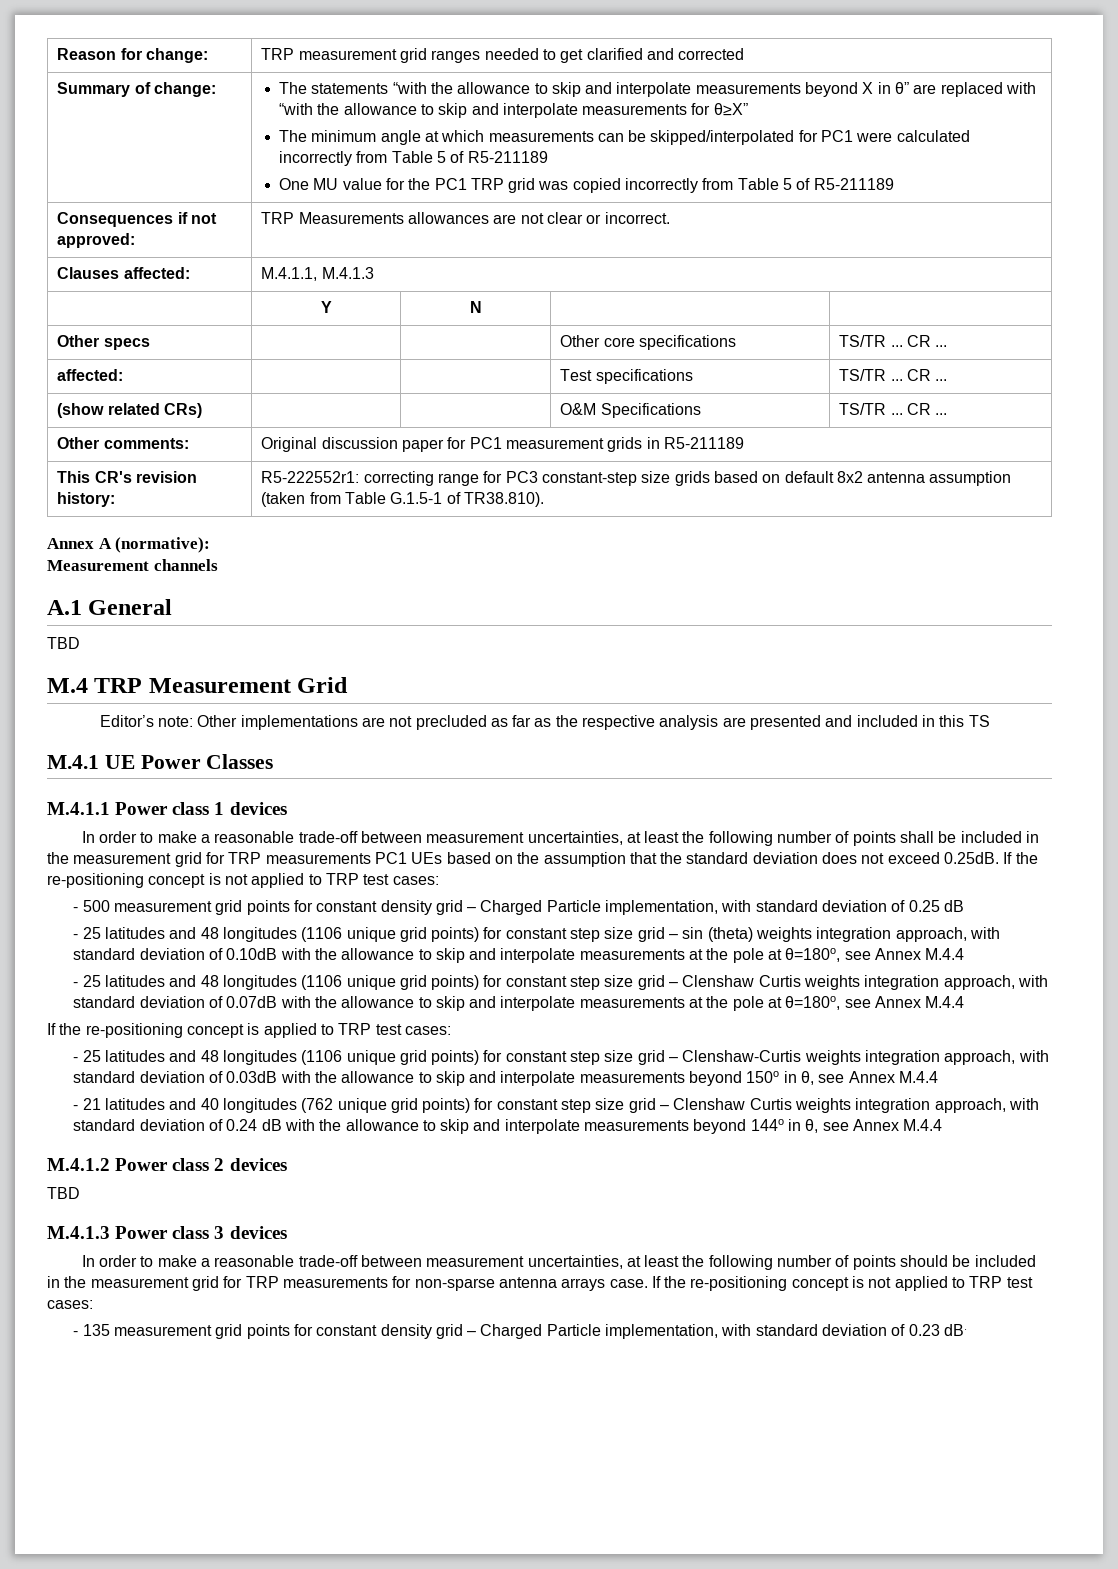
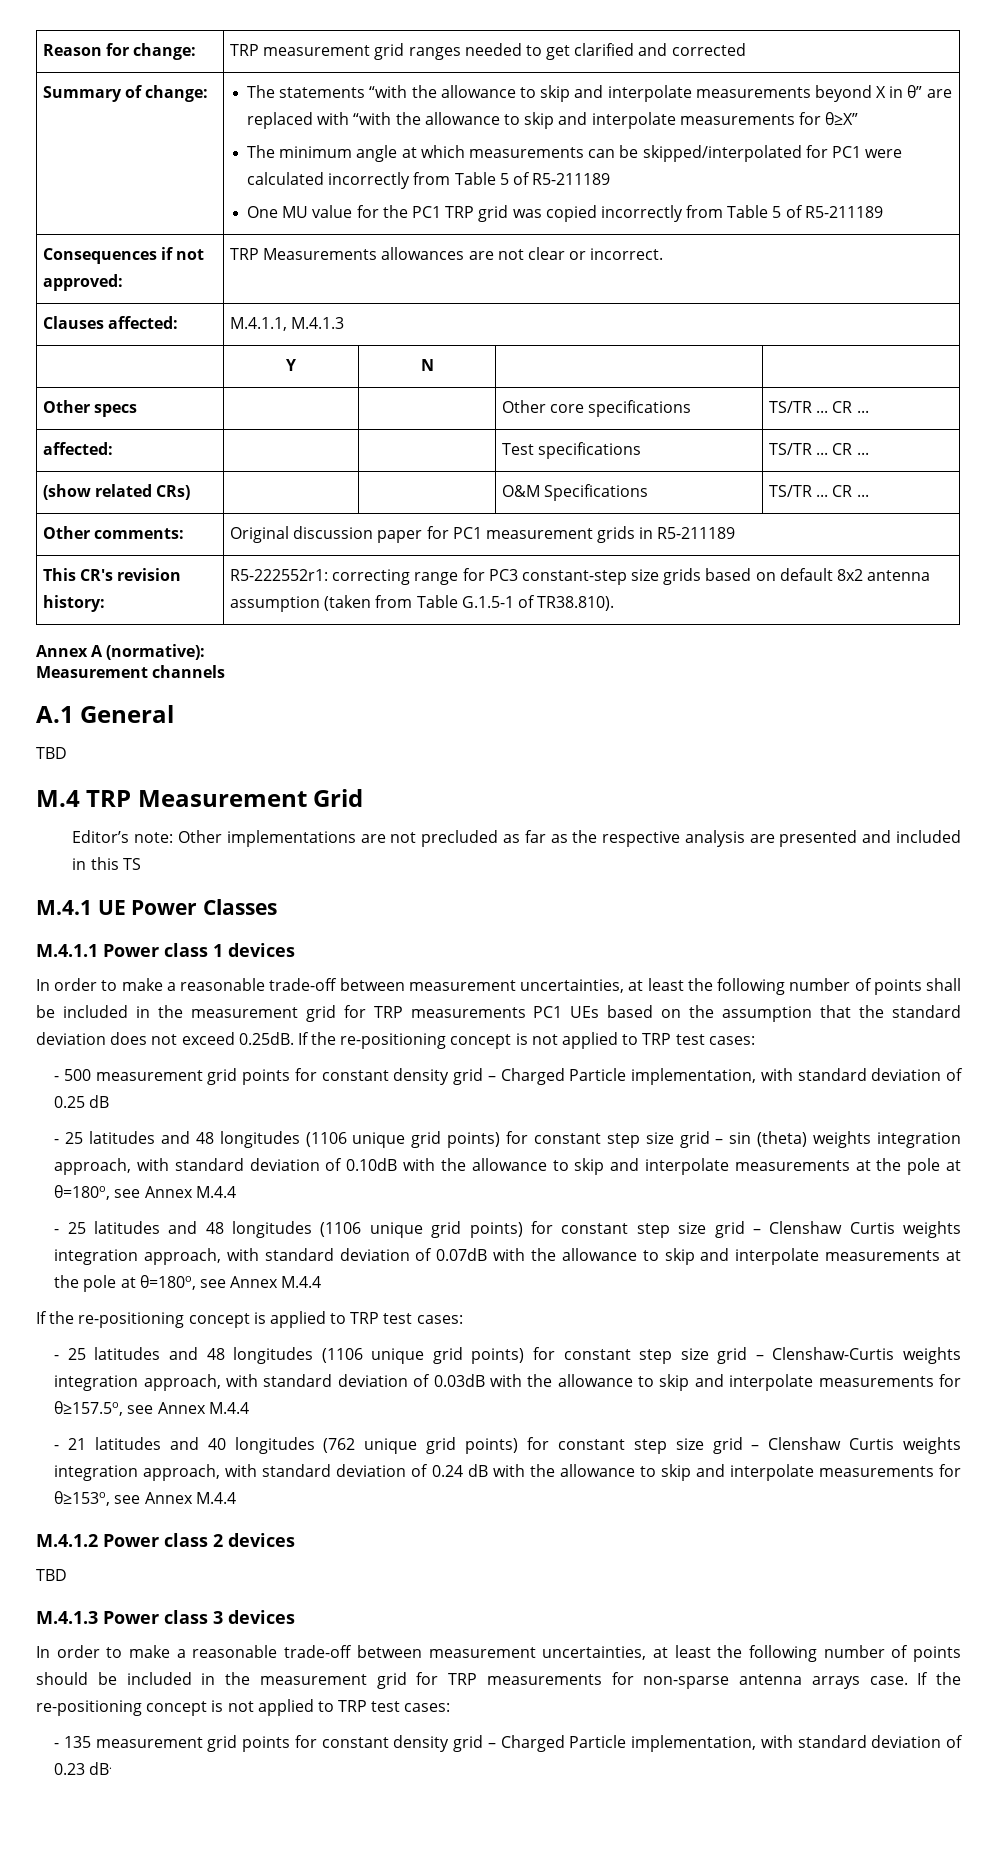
[689,1071,815,1086] beyond 150o in θ, -> [939,1374,962,1387] [54,1401,124,1416] for θ≥157.5o,
[693,1119,819,1134] beyond 144o in θ, -> [939,1464,962,1477] [54,1491,111,1506] for θ≥153o,

